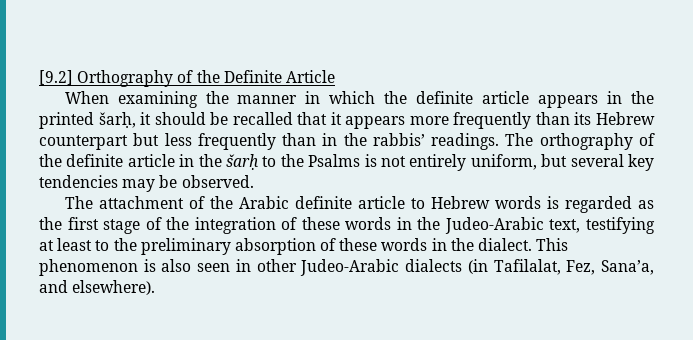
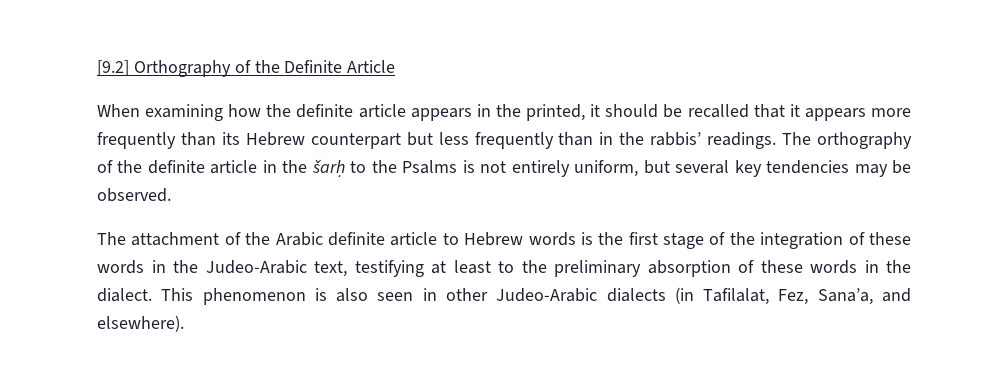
[205,91,376,104] the manner in which -> [228,104,262,117] how
[39,112,136,129] printed šarḥ, -> [526,104,586,121] printed,
[564,196,654,213] regarded as -> (593, 238) none

